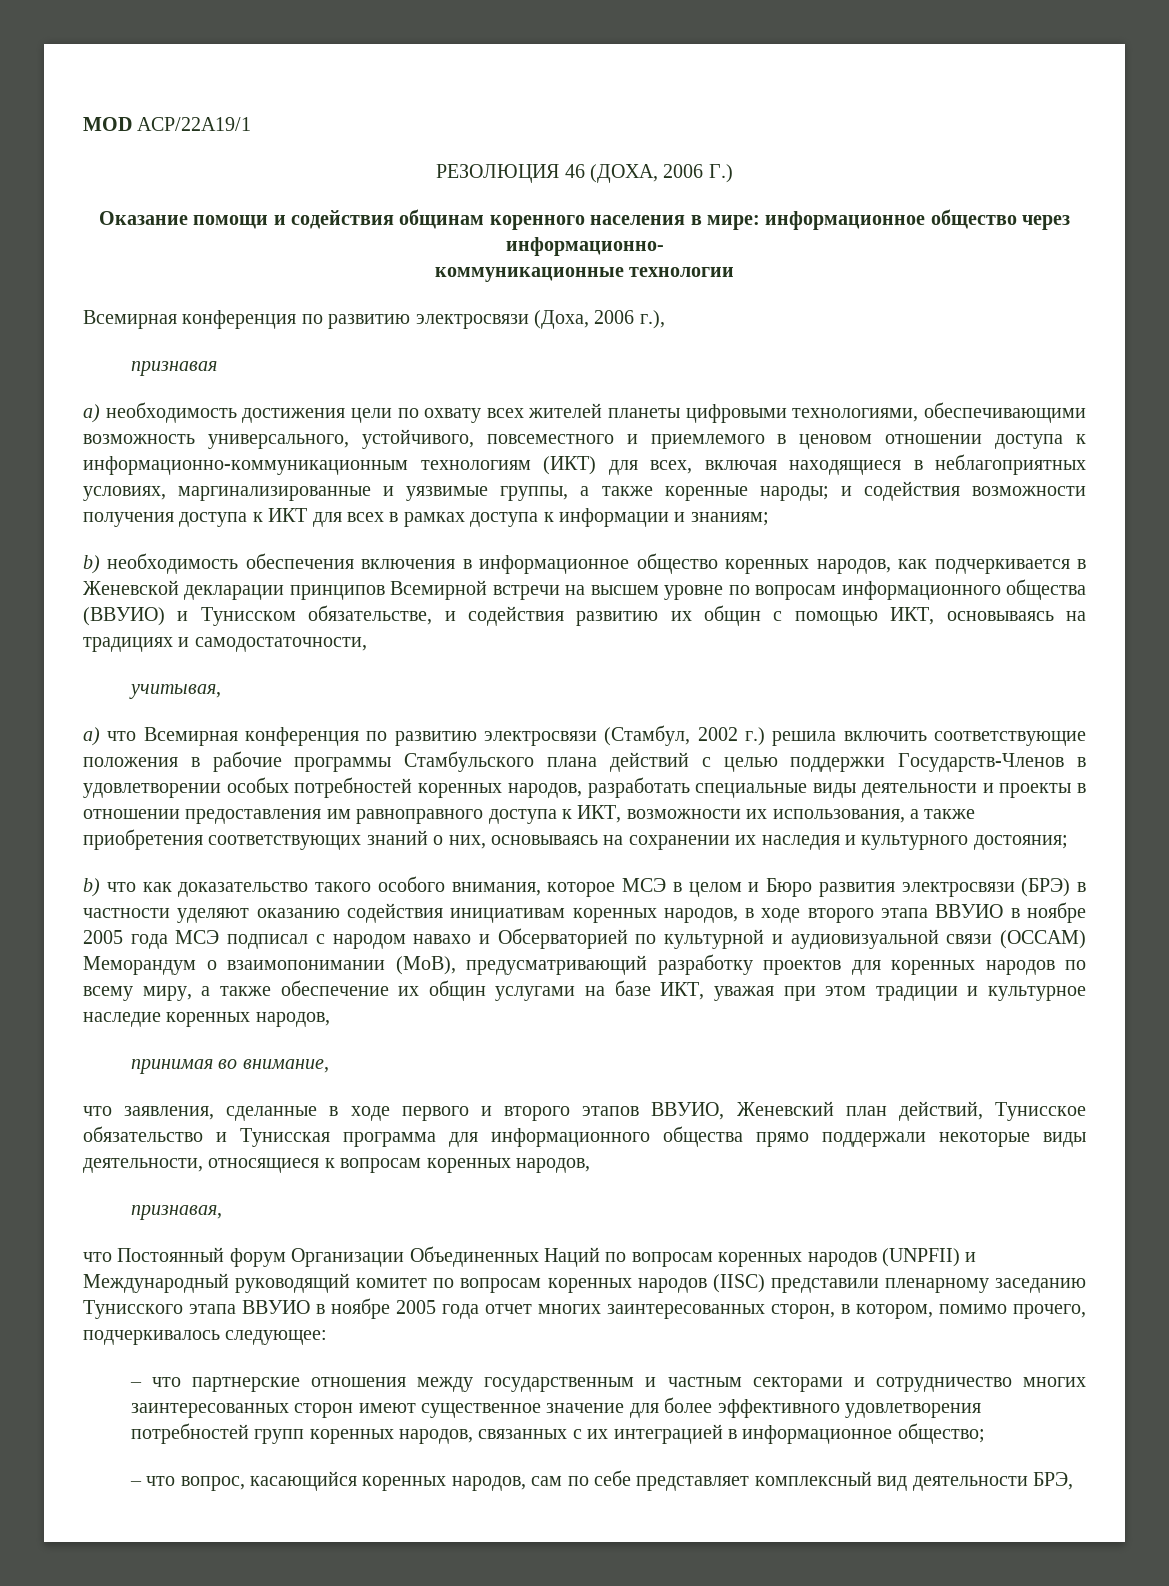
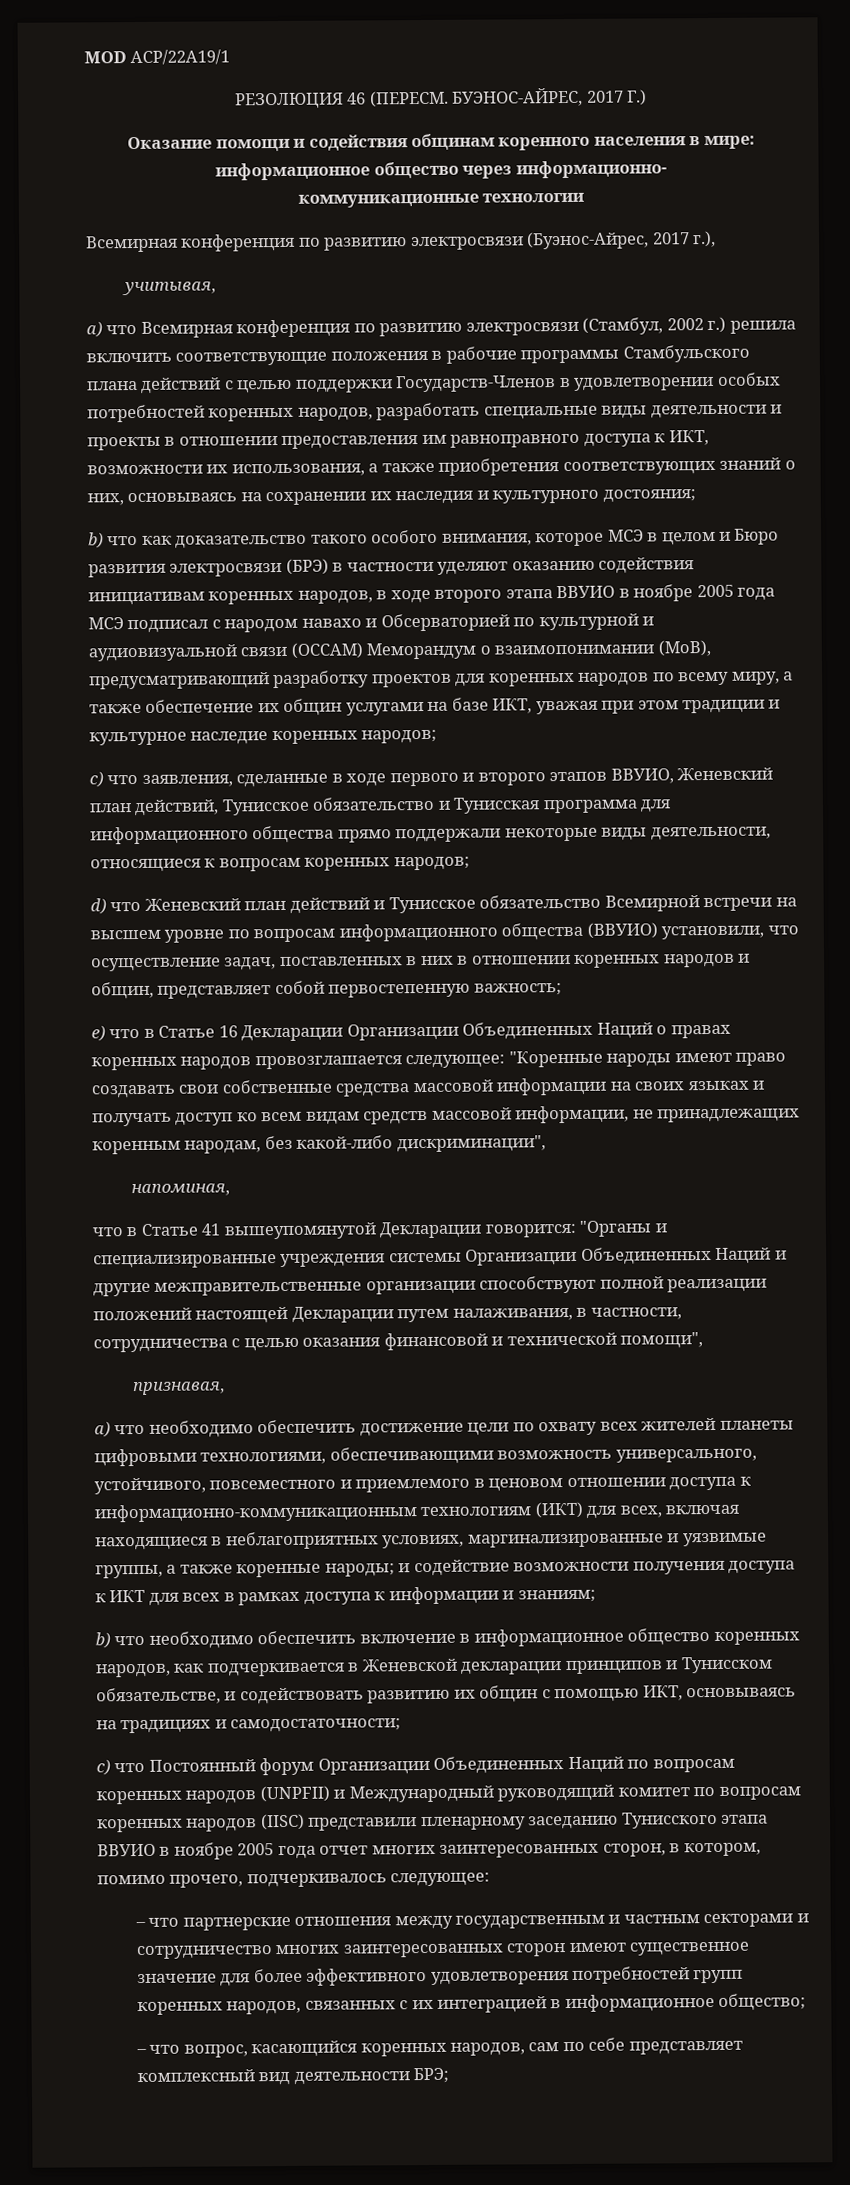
[590,164,704,183] (ДОХА, 2006 -> [369,87,624,108] (ПЕРЕСМ. БУЭНОС-АЙРЕС, 2017
[534,310,635,329] (Доха, 2006 -> [526,231,690,250] (Буэнос-Айрес, 2017
[130,361,217,376] [83,402,1086,423] [83,429,1086,449] [83,454,1086,475] [83,481,1086,501] [83,508,769,527] [83,553,1087,574] [83,579,1086,600] [83,605,1086,626] [83,637,367,652] // признавая // a) необходимость достижения цели по охвату всех жителей планеты цифровыми технологиями, обеспечивающими возможность универсального, устойчивого, повсеместного и приемлемого в ценовом отношении доступа к информационно-коммуникационным технологиям (ИКТ) для всех, включая находящиеся в неблагоприятных условиях, маргинализированные и уязвимые группы, а также коренные народы; и содействия возможности получения доступа к ИКТ для всех в рамках доступа к информации и знаниям; // b) необходимость обеспечения включения в информационное общество коренных народов, как подчеркивается в Женевской декларации принципов Всемирной встречи на высшем уровне по вопросам информационного общества (ВВУИО) и Тунисском обязательстве, и содействия развитию их общин с помощью ИКТ, основываясь на традициях и самодостаточности, -> (717, 239) none
[255,1012,330,1027] [130,1059,329,1074] народов, // принимая во внимание, // -> [361,729,438,744] [89,771,104,788] народов; // с)
[516,1158,590,1173] [130,1205,222,1220] народов, // признавая, // -> [393,856,470,871] [90,894,797,915] [90,922,799,943] [91,953,751,972] [91,980,562,1000] [91,1021,731,1042] [91,1050,787,1071] [91,1077,765,1099] [92,1105,801,1127] [92,1135,546,1155] [130,1183,230,1197] [92,1220,667,1240] [93,1247,787,1269] [93,1275,768,1297] [93,1306,682,1324] [93,1332,704,1353] [132,1381,225,1396] [94,1417,794,1438] [94,1446,757,1467] [94,1476,751,1495] [94,1501,740,1523] [95,1531,767,1551] [95,1559,796,1579] [95,1586,596,1606] [95,1628,800,1649] [95,1656,773,1678] [96,1685,797,1705] [96,1718,402,1734] [96,1759,111,1776] народов; // d) что Женевский план действий и Тунисское обязательство Всемирной встречи на высшем уровне по вопросам информационного общества (ВВУИО) установили, что осуществление задач, поставленных в них в отношении коренных народов и общин, представляет собой первостепенную важность; // e) что в Статье 16 Декларации Организации Объединенных Наций о правах коренных народов провозглашается следующее: "Коренные народы имеют право создавать свои собственные средства массовой информации на своих языках и получать доступ ко всем видам средств массовой информации, не принадлежащих коренным народам, без какой-либо дискриминации", // напоминая, // что в Статье 41 вышеупомянутой Декларации говорится: "Органы и специализированные учреждения системы Организации Объединенных Наций и другие межправительственные организации способствуют полной реализации положений настоящей Декларации путем налаживания, в частности, сотрудничества с целью оказания финансовой и технической помощи", // признавая, // a) что необходимо обеспечить достижение цели по охвату всех жителей планеты цифровыми технологиями, обеспечивающими возможность универсального, устойчивого, повсеместного и приемлемого в ценовом отношении доступа к информационно-коммуникационным технологиям (ИКТ) для всех, включая находящиеся в неблагоприятных условиях, маргинализированные и уязвимые группы, а также коренные народы; и содействие возможности получения доступа к ИКТ для всех в рамках доступа к информации и знаниям; // b) что необходимо обеспечить включение в информационное общество коренных народов, как подчеркивается в Женевской декларации принципов и Тунисском обязательстве, и содействовать развитию их общин с помощью ИКТ, основываясь на традициях и самодостаточности; // с)
[1033,1472,1074,1490] БРЭ, -> [413,2067,450,2084] БРЭ;

